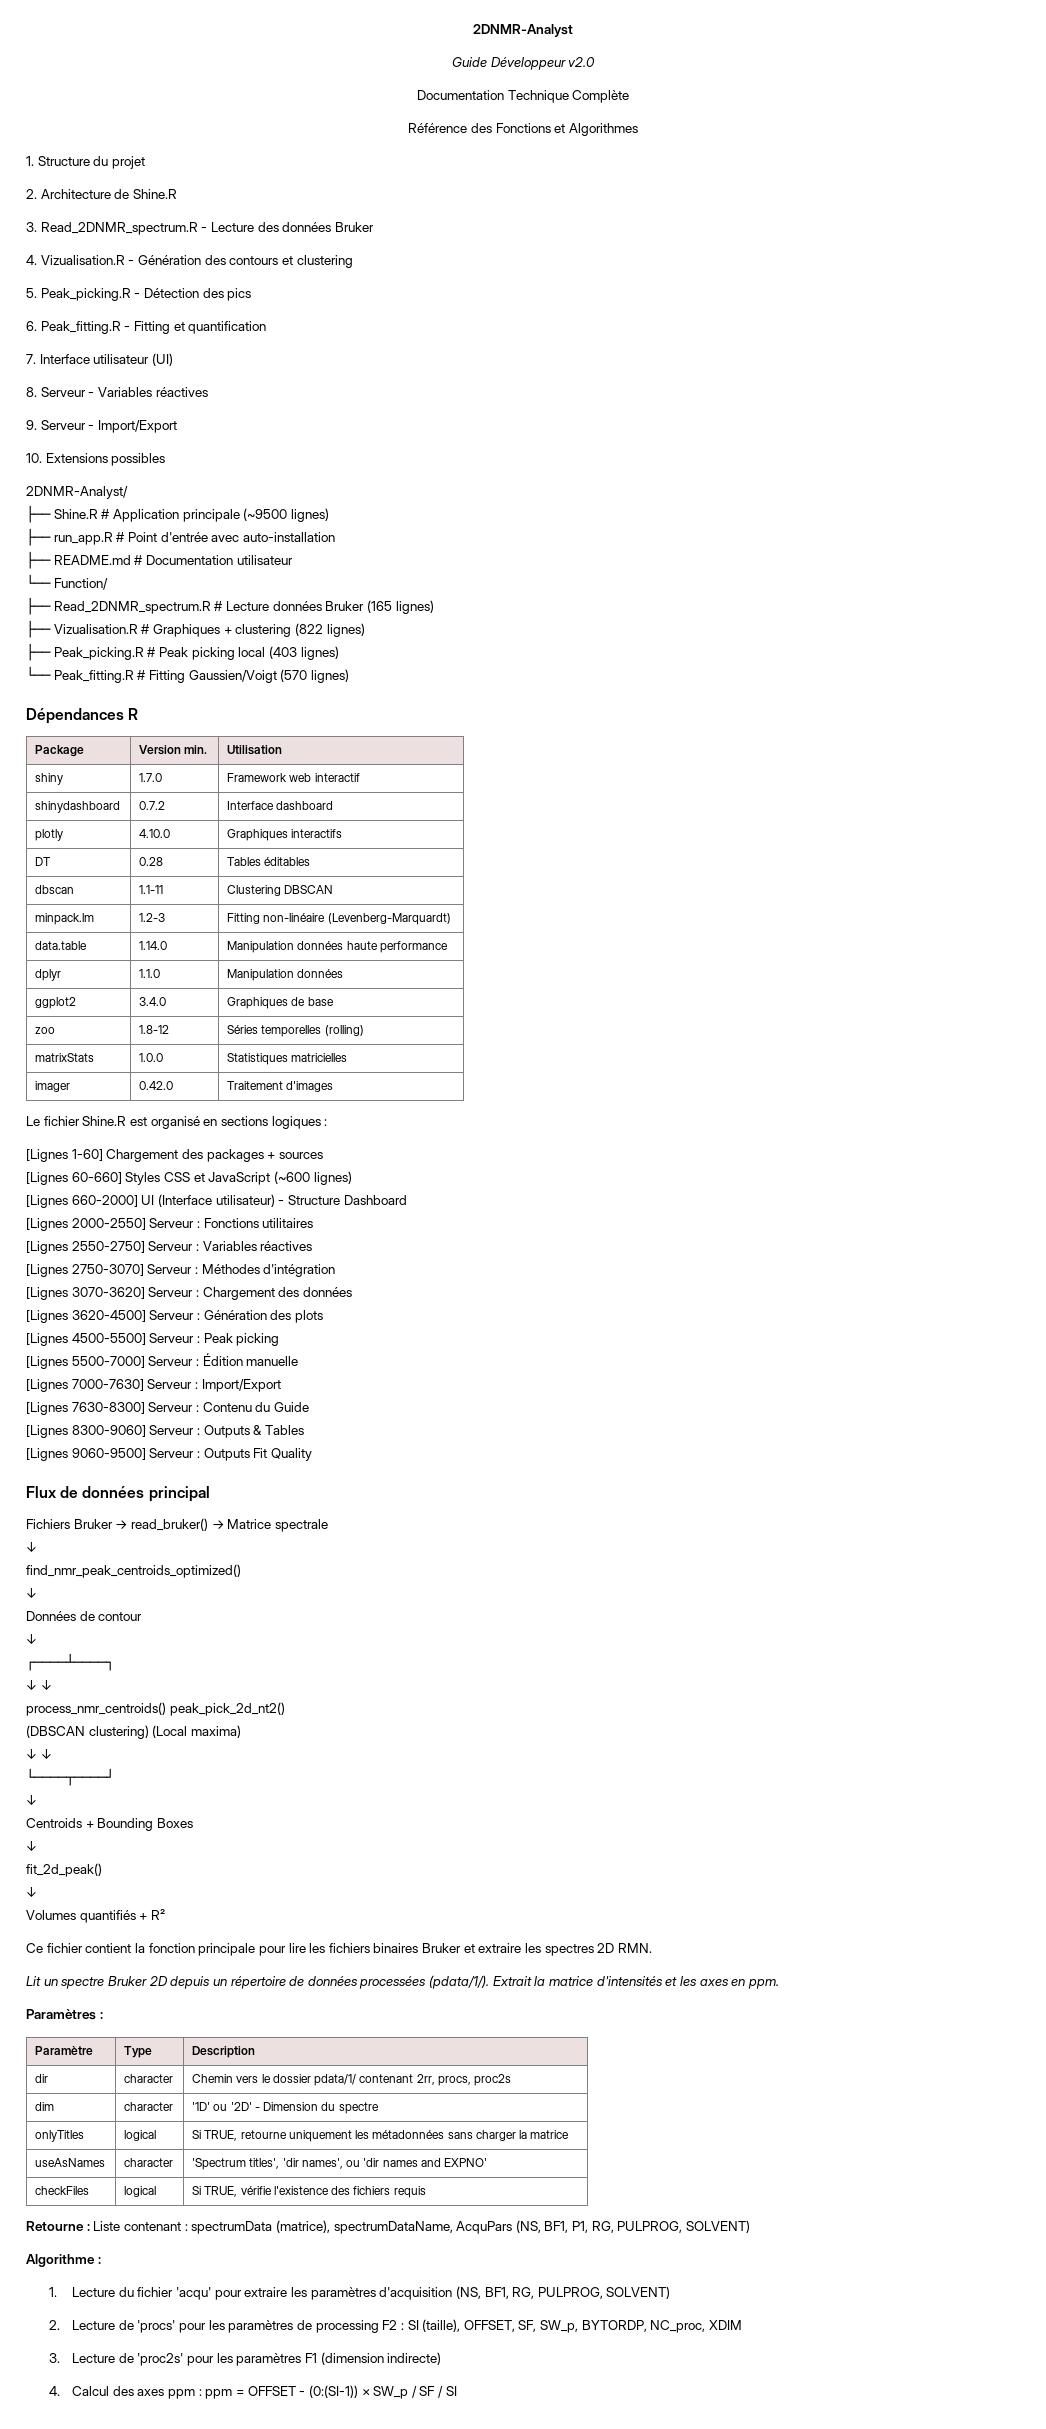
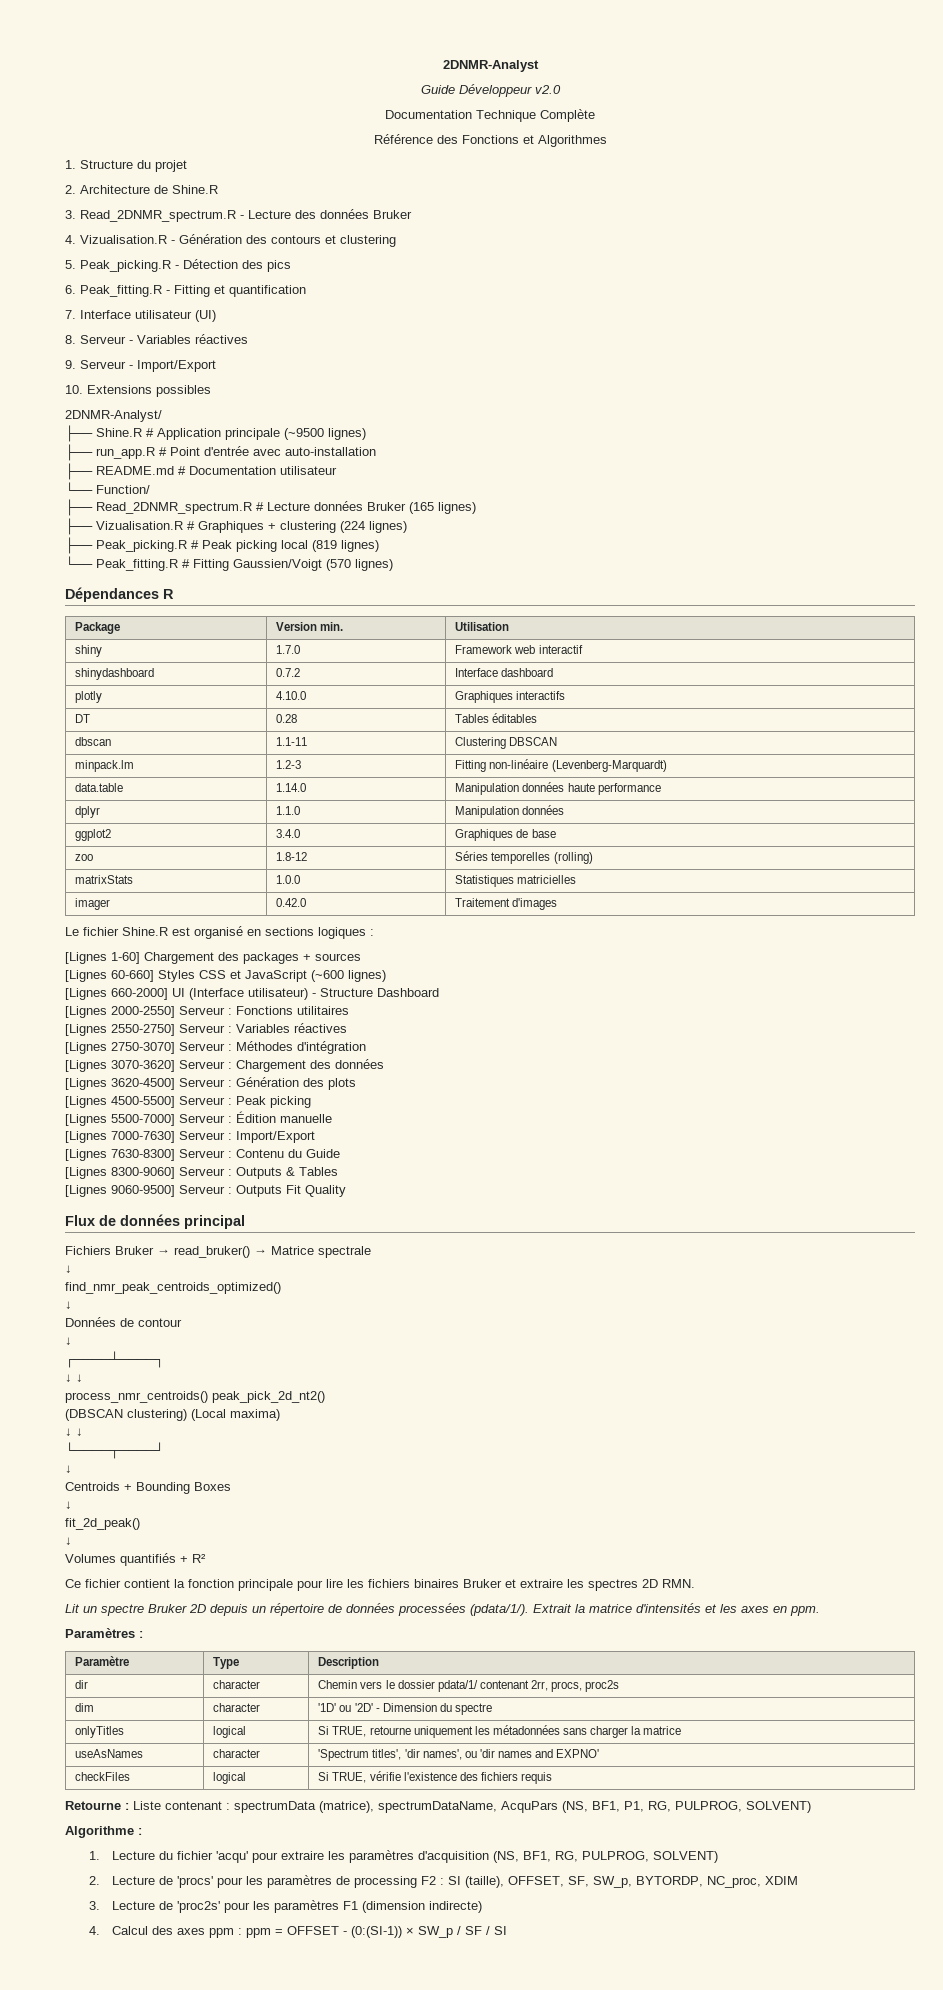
[294,623,323,636] (822 -> [340,521,365,533] (224
[268,646,297,659] (403 -> [312,540,337,552] (819

